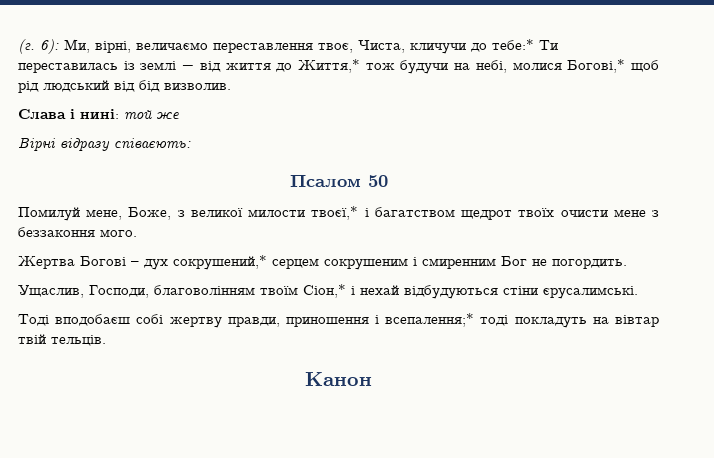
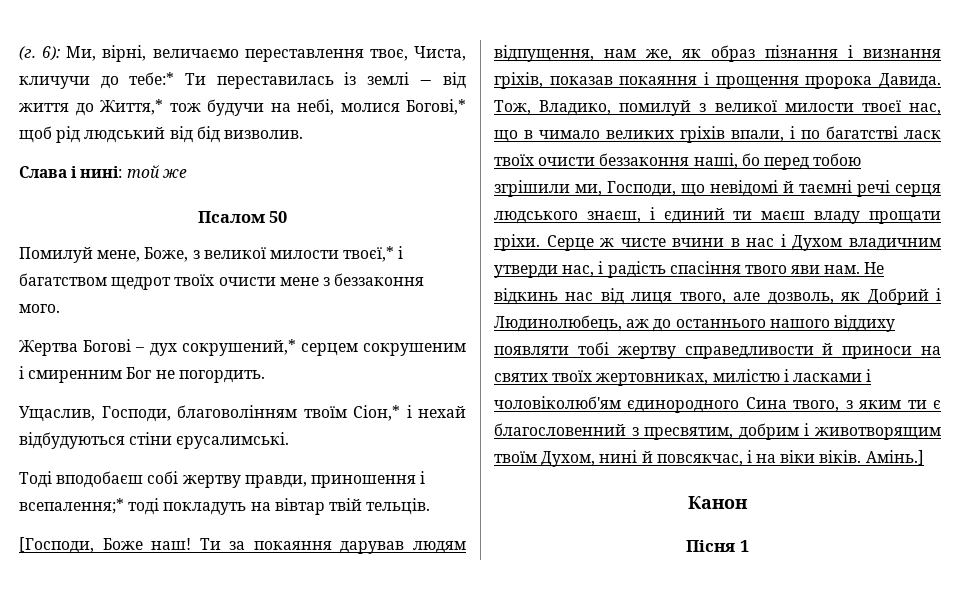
[18,138,191,152] // Вірні відразу співаєють: -> (187, 173) none
(106, 340) none -> [19,537,466,554] [494,45,941,62] [494,72,941,89] [494,100,941,116] [494,126,941,143] [494,153,862,170] [494,180,941,197] [494,207,941,224] [494,234,941,251] [494,261,885,278] [494,288,941,305] [494,315,895,332] [494,342,941,359] [494,369,872,386] [494,396,941,413] [494,423,941,440] [494,450,924,467] // [Господи, Боже наш! Ти за покаяння дарував людям відпущення, нам же, як образ пізнання і визнання гріхів, показав покаяння і прощення пророка Давида. Тож, Владико, помилуй з великої милости твоєї нас, що в чимало великих гріхів впали, і по багатстві ласк твоїх очисти беззаконня наші, бо перед тобою згрішили ми, Господи, що невідомі й таємні речі серця людського знаєш, і єдиний ти маєш владу прощати гріхи. Серце ж чисте вчини в нас і Духом владичним утверди нас, і радість спасіння твого яви нам. Не відкинь нас від лиця твого, але дозволь, як Добрий і Людинолюбець, аж до останнього нашого віддиху появляти тобі жертву справедливости й приноси на святих твоїх жертовниках, милістю і ласками і чоловіколюб'ям єдинородного Сина твого, з яким ти є благословенний з пресвятим, добрим і животворящим твоїм Духом, нині й повсякчас, і на віки віків. Амінь.]
(372, 379) none -> [686,540,749,552] // Пісня 1

